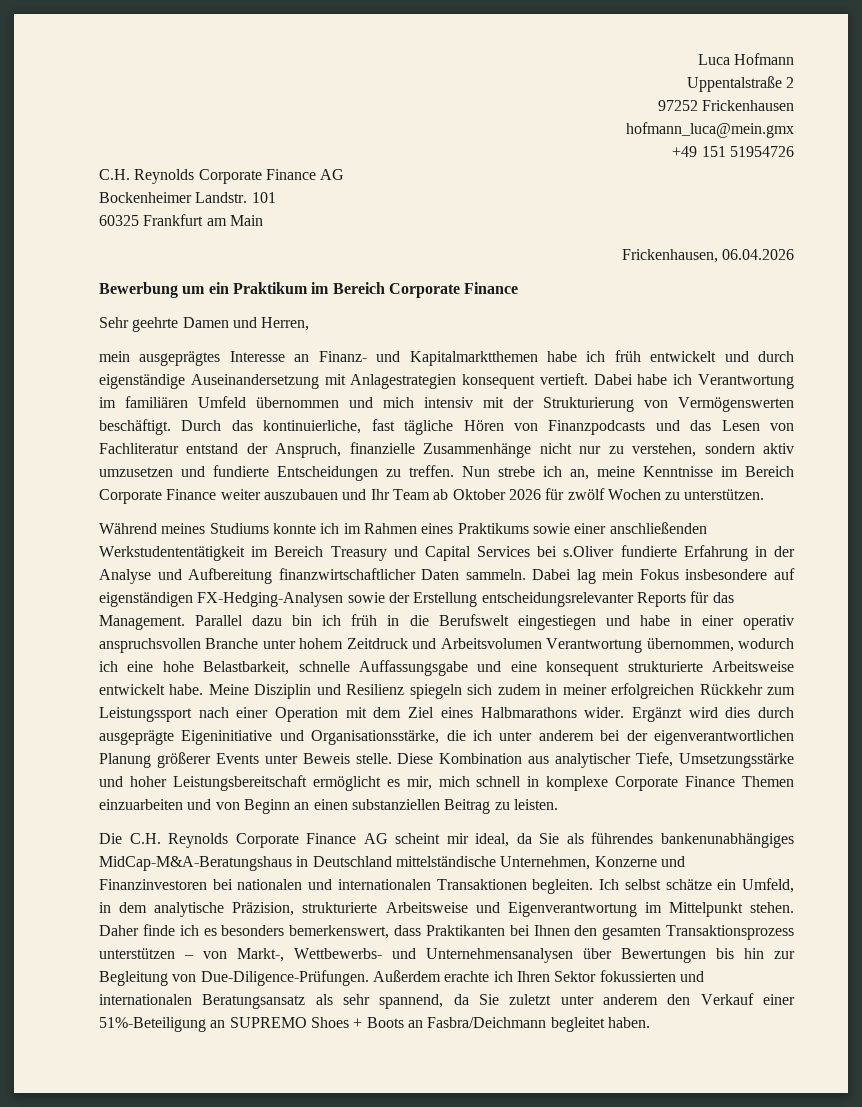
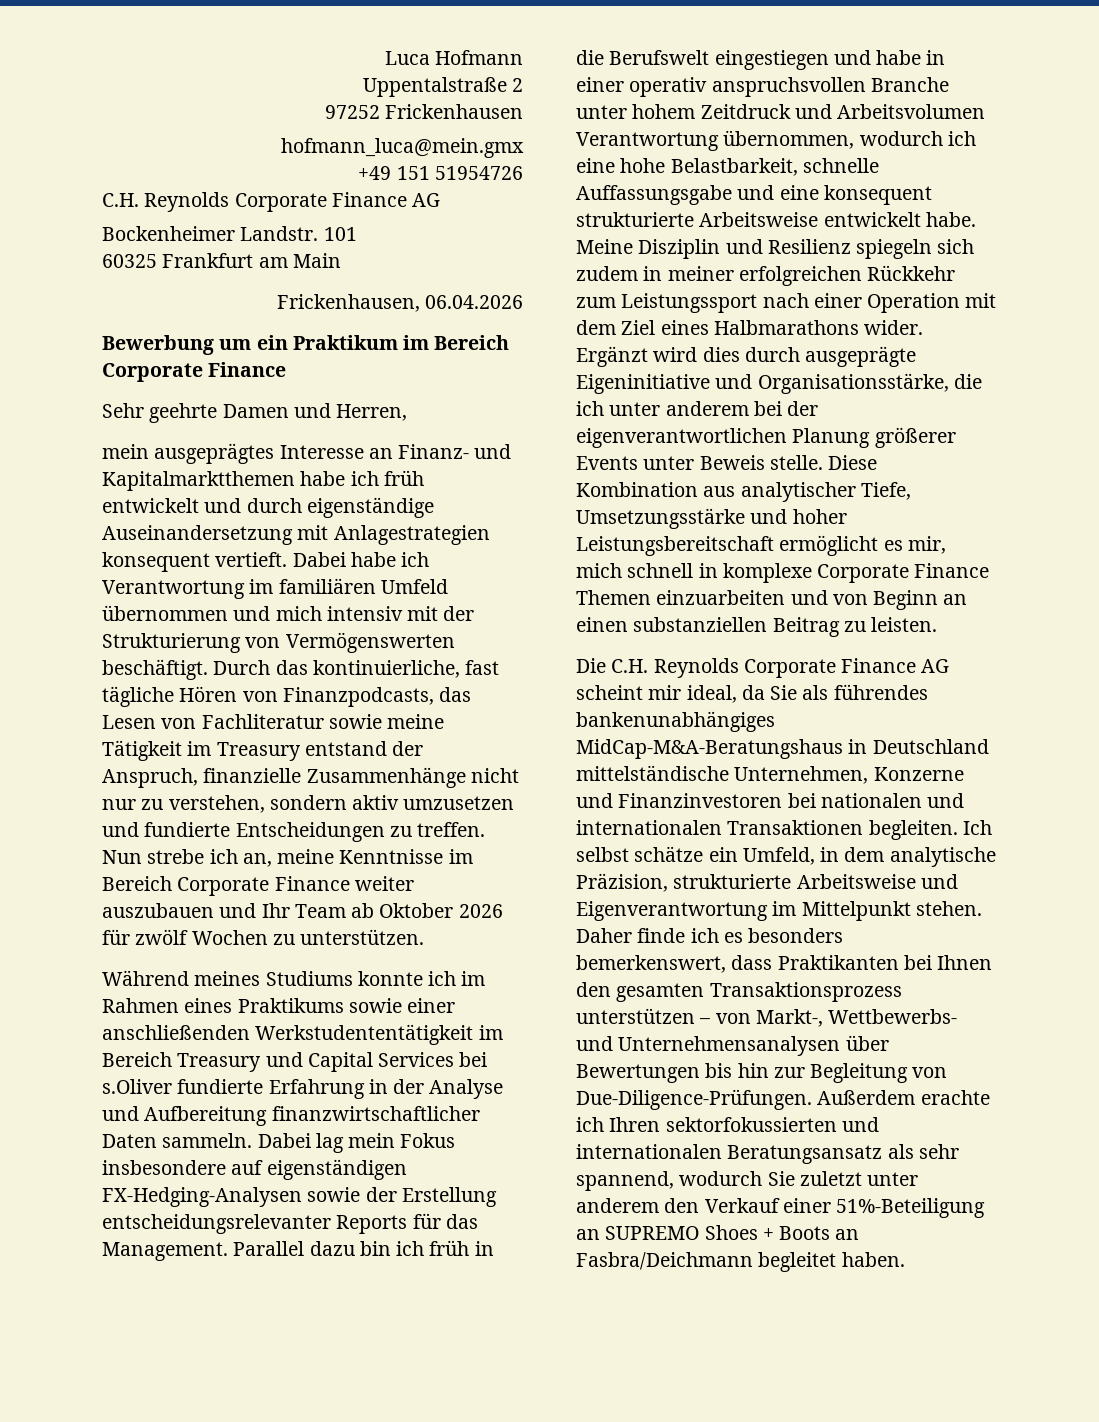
[548,420,680,435] Finanzpodcasts und -> [282,687,434,707] Finanzpodcasts,
(179, 448) none -> [328,714,445,729] [102,740,301,761] sowie meine Tätigkeit im Treasury
[554,970,676,982] Sektor fokussierten -> [665,1117,837,1132] sektorfokussierten
[453,994,469,1005] da -> [679,1171,763,1186] wodurch

